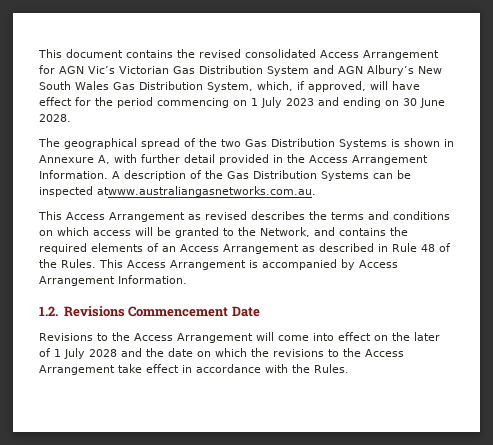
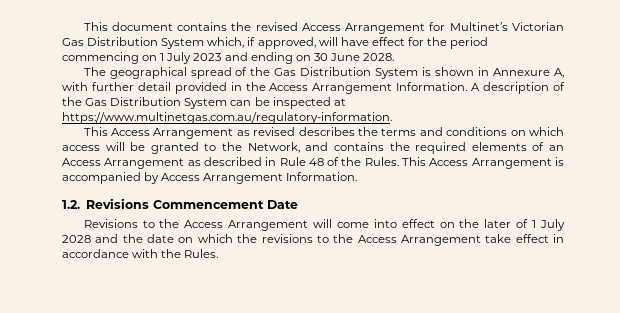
[245,49,316,58] consolidated -> (298, 26) none
[59,66,115,74] AGN Vic’s -> [449,22,508,31] Multinet’s
[313,65,442,76] [39,81,253,92] and AGN Albury’s New South Wales Gas Distribution System, -> (205, 43) none
[221,138,387,149] two Gas Distribution Systems -> [274,67,419,79] Gas Distribution System
[321,171,369,181] Systems -> [184,98,228,109] System
[97,186,316,197] atwww.australiangasnetworks.com.au. -> [333,98,346,106] [62,112,392,124] at https://www.multinetgas.com.au/regulatory-information.

